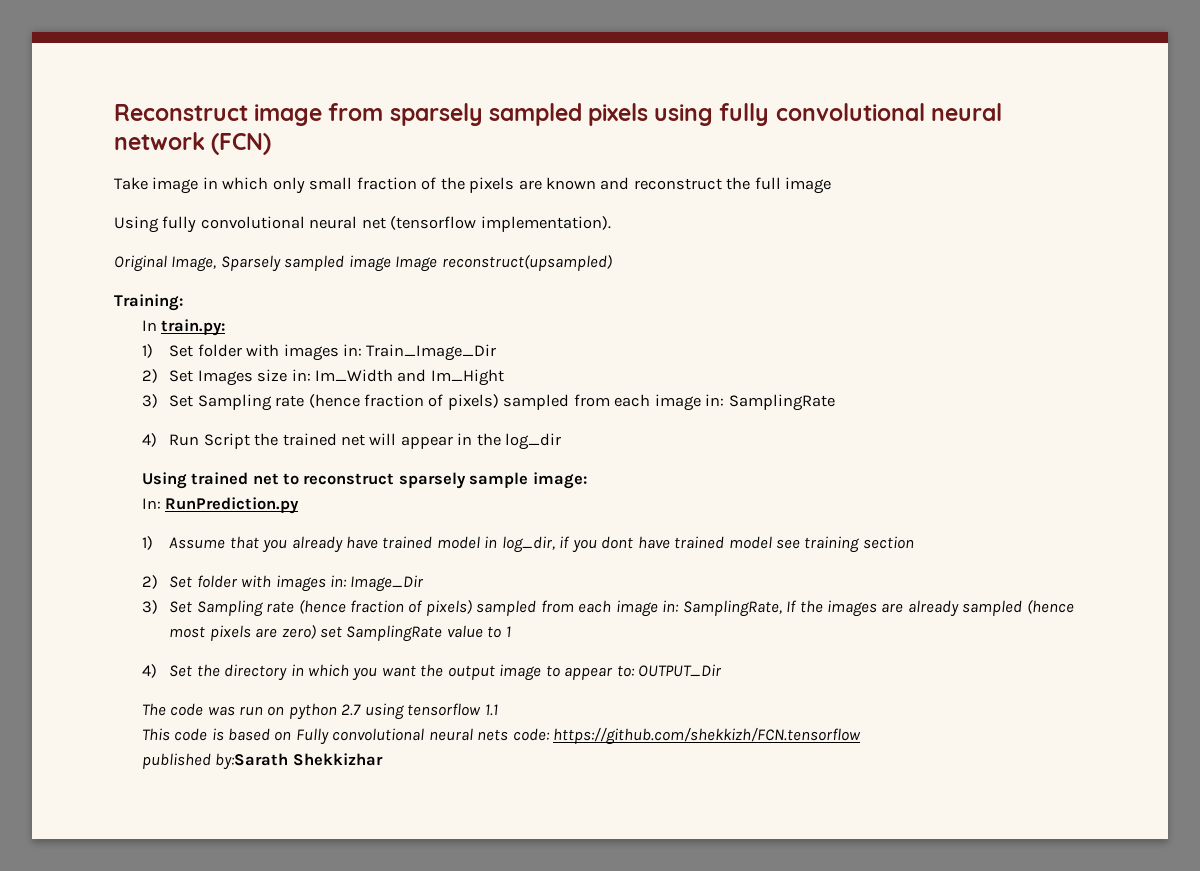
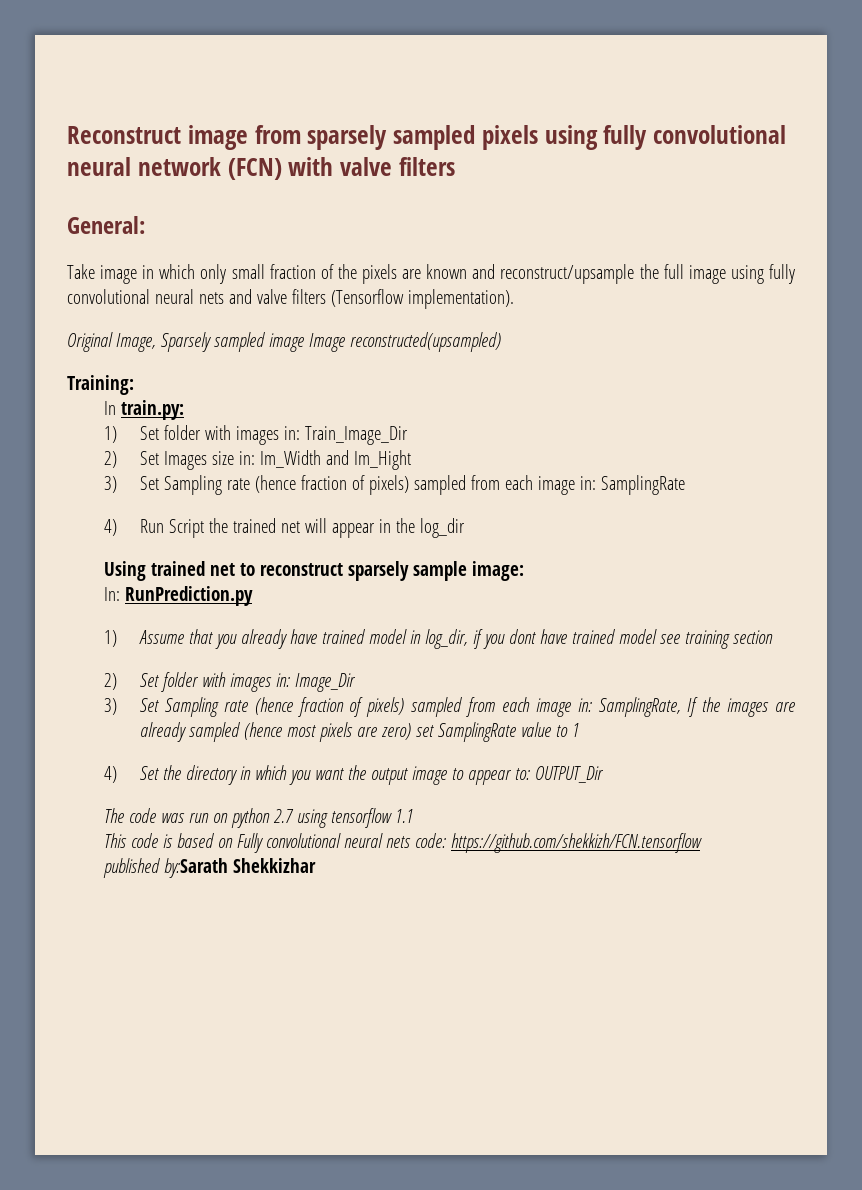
(272, 144) none -> [288,157,455,176] [67,216,145,234] with valve filters // General:
[633,178,722,190] reconstruct -> [500,264,635,284] reconstruct/upsample
[114,216,477,233] // Using fully convolutional neural net (tensorflow -> [730,264,795,284] [67,289,404,307] using fully convolutional neural nets and valve filters (Tensorflow
[441,254,612,271] reconstruct(upsampled) -> [349,332,501,352] reconstructed(upsampled)

